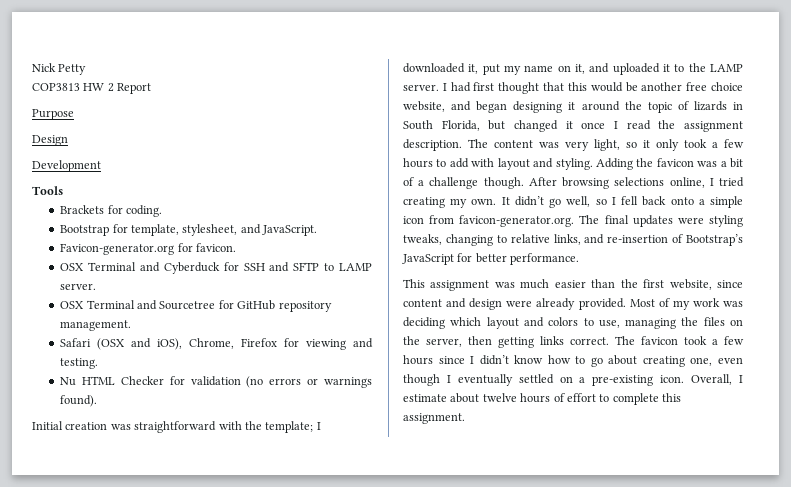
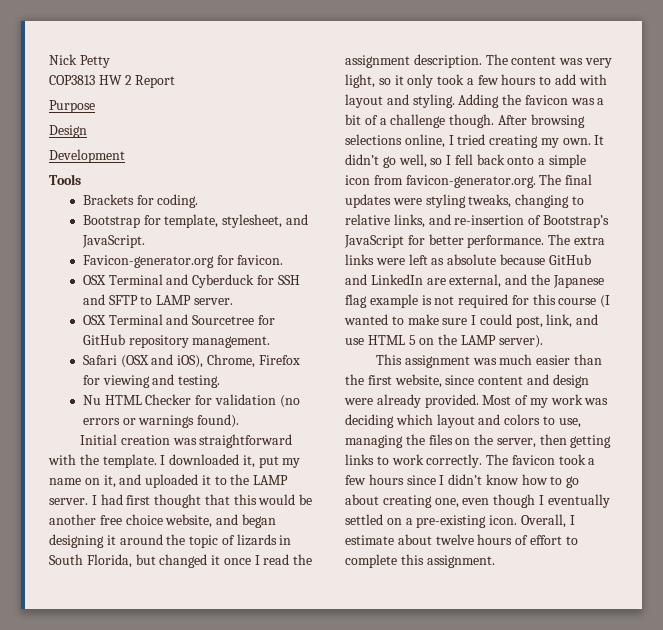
[265,421,314,433] template; -> [102,454,157,468] template.
(580, 259) none -> [548,234,605,245] [345,254,591,265] [345,274,604,288] [345,294,611,308] [344,314,599,328] [345,334,543,348] The extra links were left as absolute because GitHub and LinkedIn are external, and the Japanese flag example is not required for this course (I wanted to make sure I could post, link, and use HTML 5 on the LAMP server).
[570,337,609,345] correct. -> [376,454,483,468] to work correctly.

